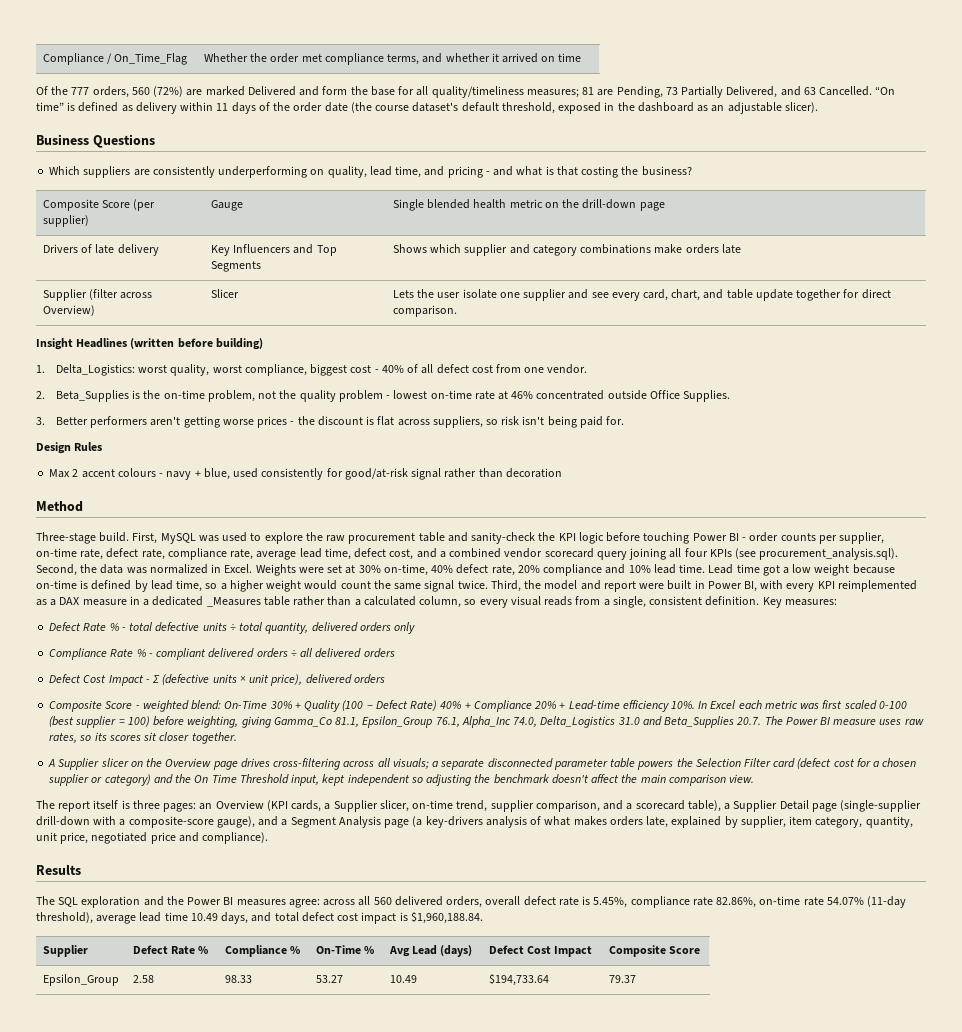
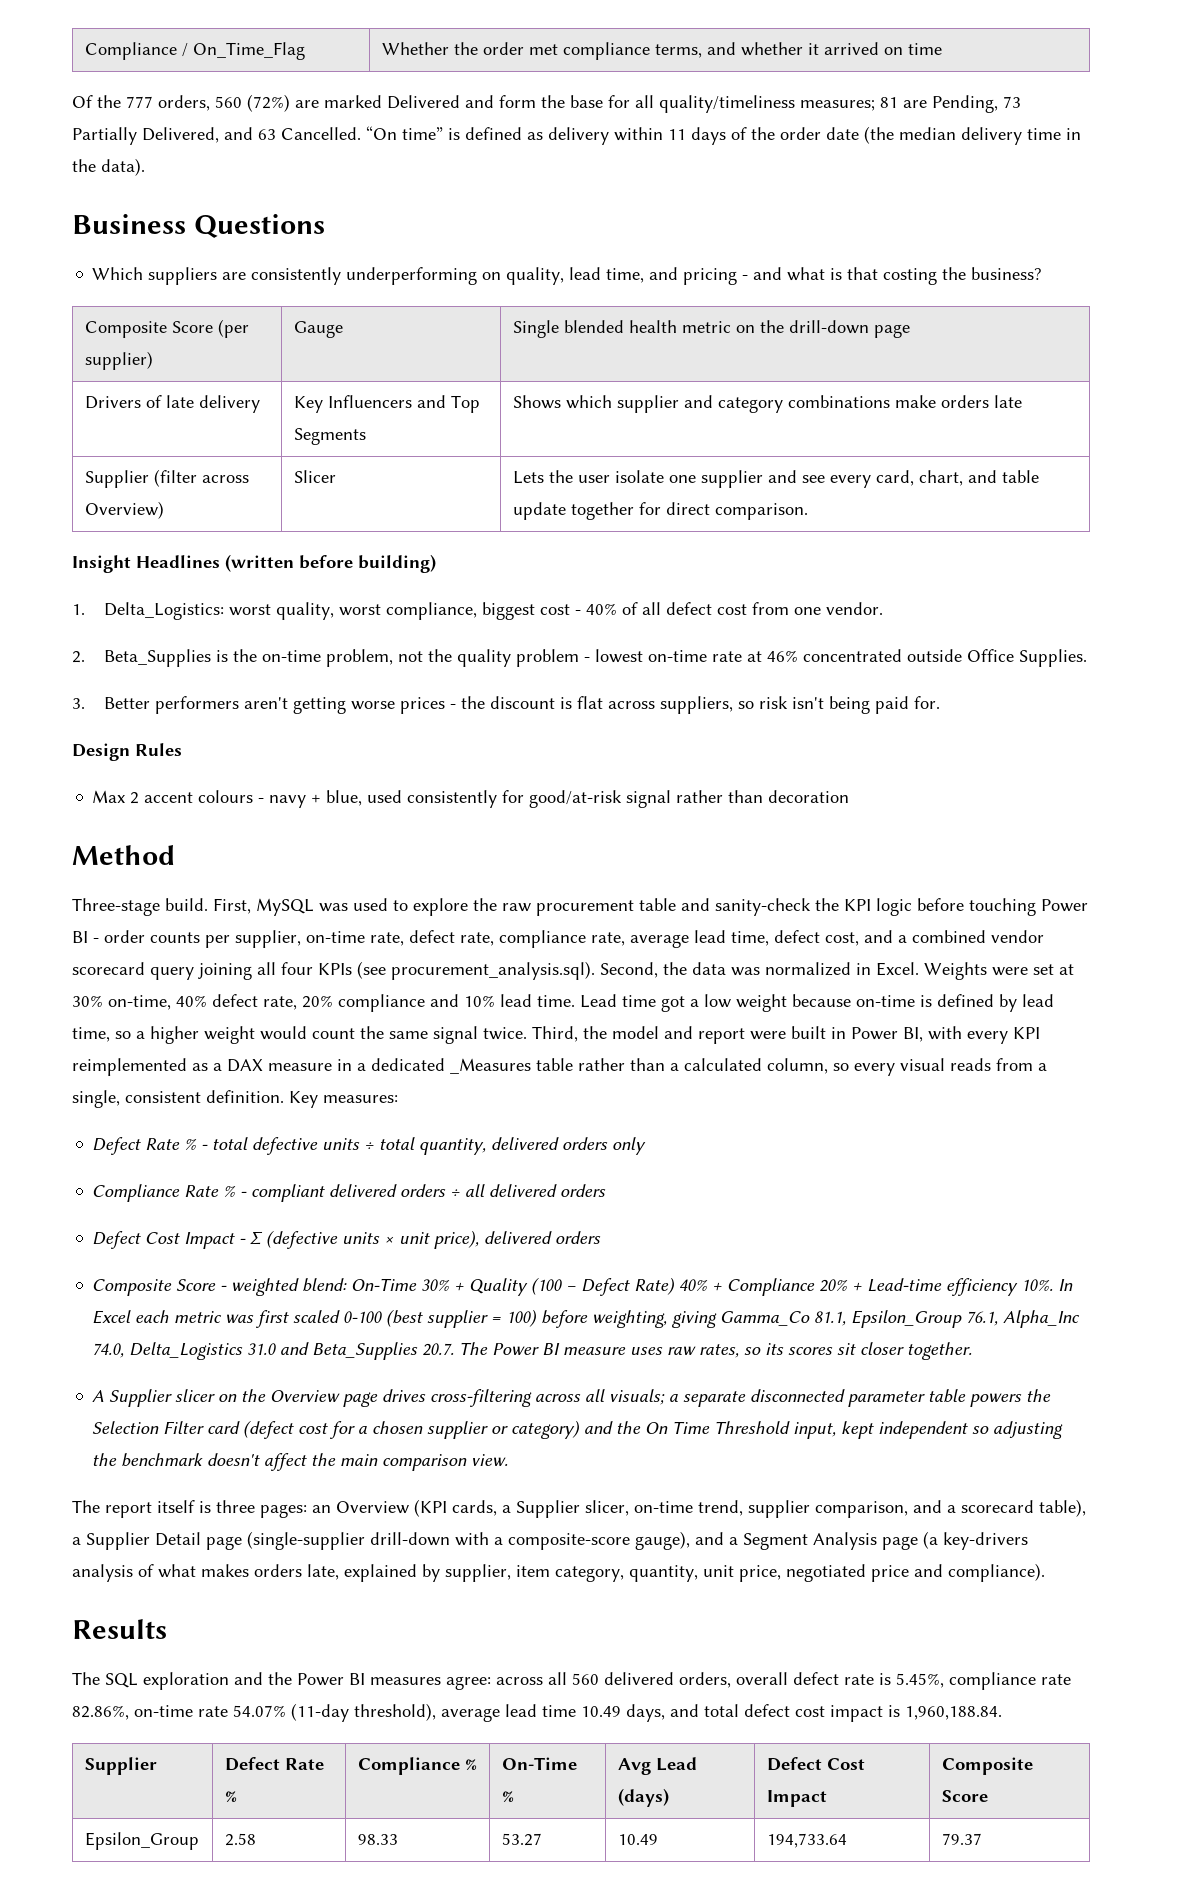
[375,102,818,114] course dataset's default threshold, exposed in the dashboard as an adjustable slicer). -> [899,127,1081,145] [72,158,145,176] median delivery time in the data).
[410,912,483,924] $1,960,188.84. -> [905,1706,1002,1720] 1,960,188.84.
[488,974,549,986] $194,733.64 -> [766,1833,847,1848] 194,733.64

